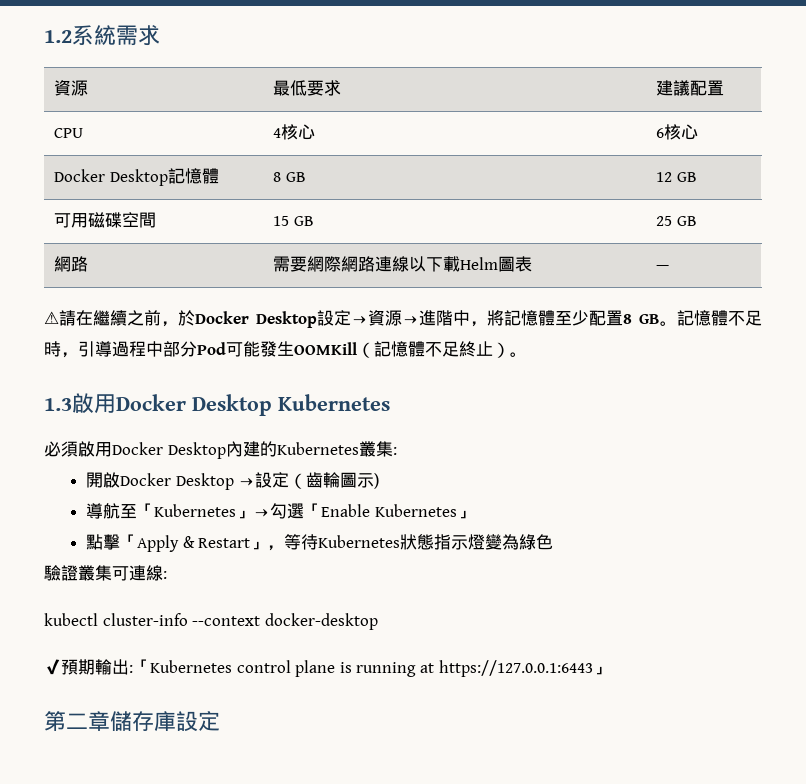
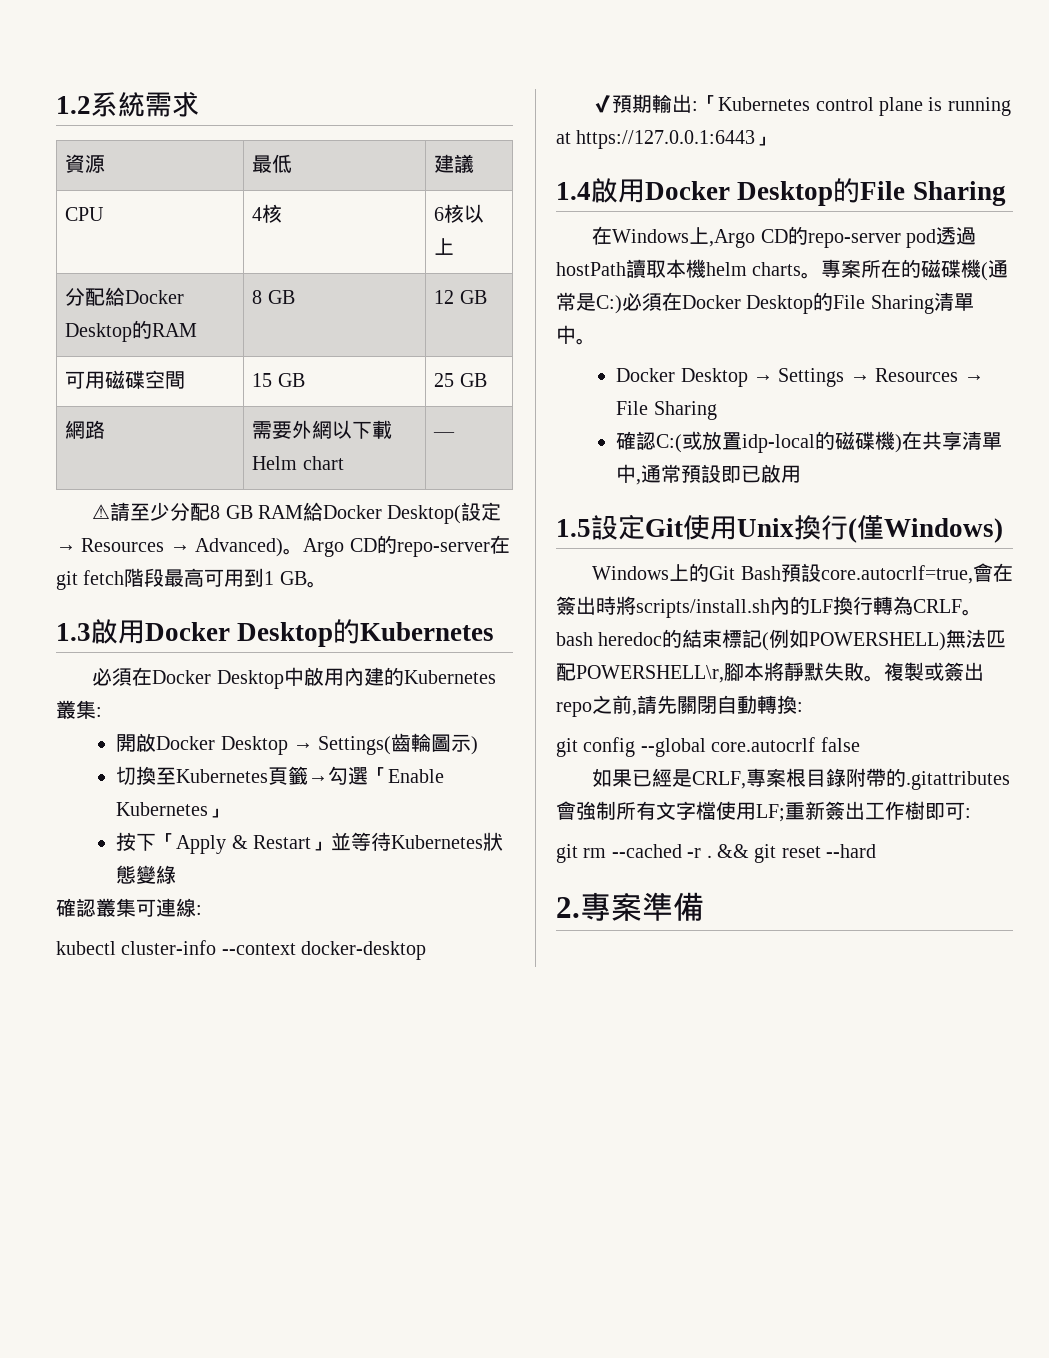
[307,80,342,96] 要求 -> (293, 163) none
[690,80,725,96] 配置 -> (475, 163) none
[298,124,316,140] 心 -> (283, 213) none
[681,124,699,140] [54,168,219,186] 心 // Docker Desktop記憶體 -> [464,204,485,223] [434,238,455,255] [65,287,185,306] [65,320,198,342] 以上 // 分配給Docker Desktop的RAM
[307,256,410,272] 網際網路連線 -> [292,420,333,439] 外網
[498,256,533,272] 圖表 -> [302,456,344,470] chart
[76,310,762,328] [44,341,510,358] 在繼續之前，於Docker Desktop設定→資源→進階中，將記憶體至少配置8 GB。記憶體不足時，引導過程中部分Pod可能發生OOMKill（記憶體不足終止） -> [130,502,502,524] [56,535,510,557] [56,568,307,590] 至少分配8 GB RAM給Docker Desktop(設定→ Resources → Advanced)。Argo CD的repo-server在git fetch階段最高可用到1 GB
(272, 405) none -> [333,619,361,644] 的
[78,441,226,459] 啟用Docker Desktop -> [132,667,344,689] 在Docker Desktop中啟用
[255,472,307,489] 設定（ -> [318,736,392,755] Settings(
[86,503,254,519] 導航至「Kubernetes」 -> [116,766,309,785] 切換至Kubernetes頁籤
[86,534,121,550] 點擊 -> [116,832,157,851] 按下
[267,545,285,551] ， -> [331,832,352,851] 並
[434,534,520,550] 指示燈變為 -> [136,865,157,884] 變
[536,534,554,550] [44,565,78,581] 色 // 驗證 -> [56,898,96,917] // 確認
[44,711,220,732] 第二章儲存庫設定 -> [556,178,1006,206] [592,226,976,248] [556,259,1009,281] [556,292,974,314] [556,325,596,345] [616,368,984,387] [616,401,717,420] [616,431,1003,453] [616,464,802,485] [556,514,1003,543] [592,563,1013,584] [556,596,982,618] [556,629,1007,651] [556,662,984,683] [556,695,803,717] [556,737,860,757] [592,768,1011,790] [556,801,971,822] [556,844,877,863] [556,892,704,921] 1.4啟用Docker Desktop的File Sharing // 在Windows上,Argo CD的repo-server pod透過hostPath讀取本機helm charts。專案所在的磁碟機(通常是C:)必須在Docker Desktop的File Sharing清單中。 // Docker Desktop → Settings → Resources → File Sharing // 確認C:(或放置idp-local的磁碟機)在共享清單中,通常預設即已啟用 // 1.5設定Git使用Unix換行(僅Windows) // Windows上的Git Bash預設core.autocrlf=true,會在簽出時將scripts/install.sh內的LF換行轉為CRLF。bash heredoc的結束標記(例如POWERSHELL)無法匹配POWERSHELL\r,腳本將靜默失敗。複製或簽出repo之前,請先關閉自動轉換: // git config --global core.autocrlf false // 如果已經是CRLF,專案根目錄附帶的.gitattributes會強制所有文字檔使用LF;重新簽出工作樹即可: // git rm --cached -r . && git reset --hard // 2.專案準備

